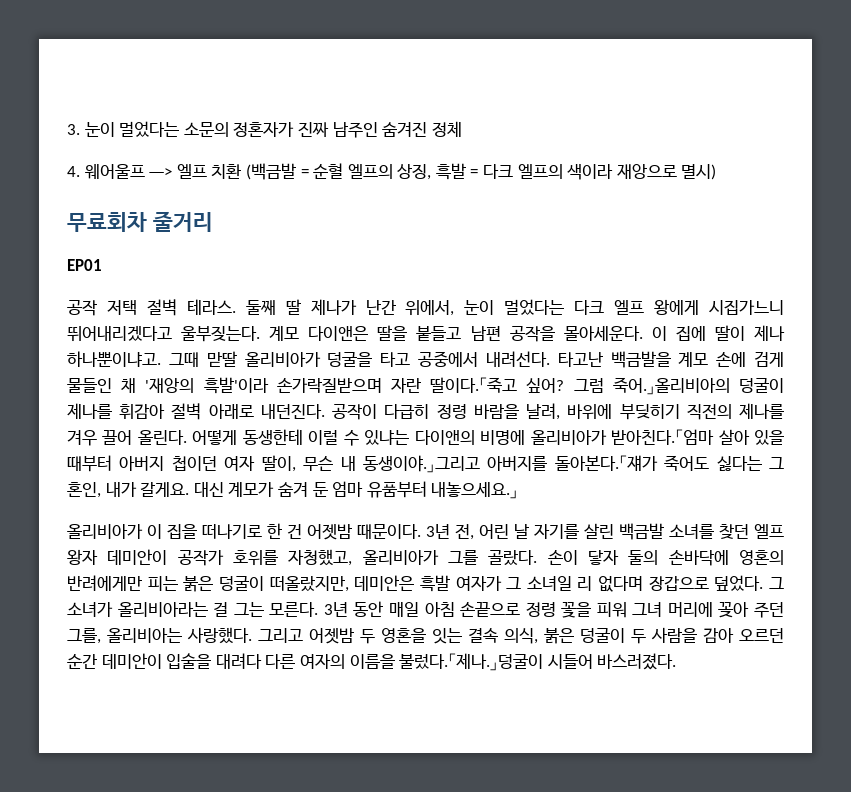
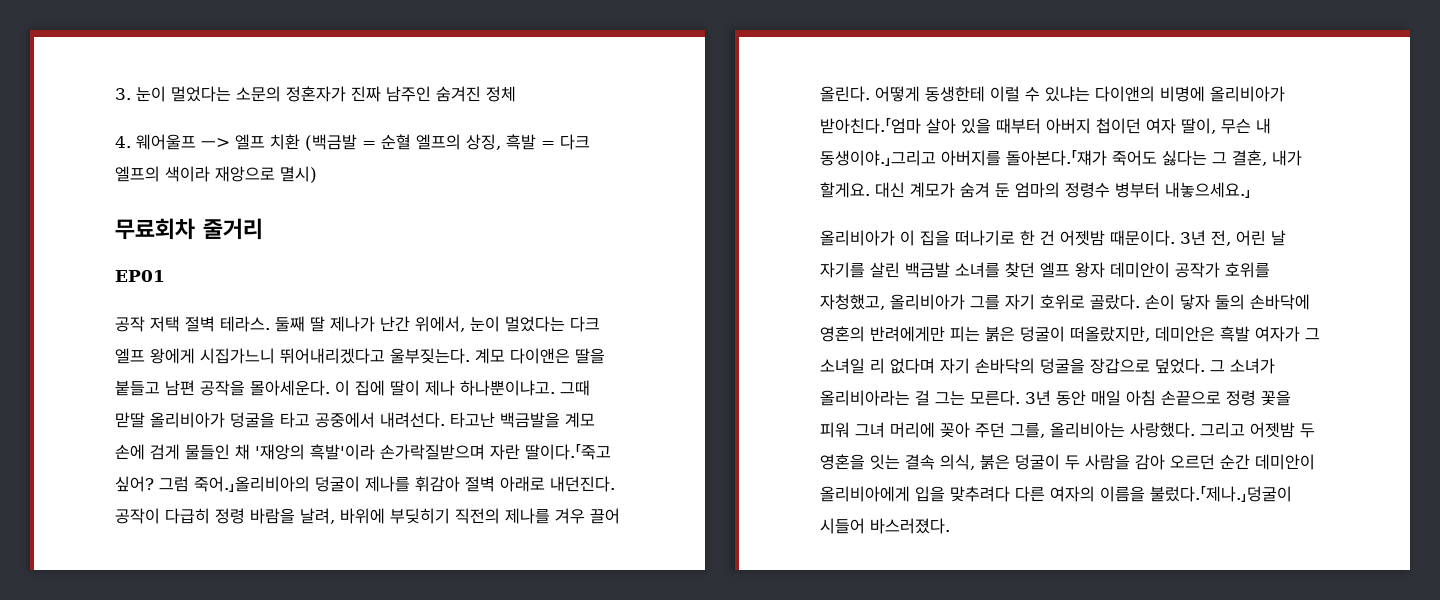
[67,482,190,498] 혼인, 내가 갈게요. -> [1232,150,1302,166] [820,182,870,198] 결혼, 내가 할게요.
[332,481,427,498] 엄마 유품부터 -> [1015,182,1160,198] 엄마의 정령수 병부터
(478, 557) none -> [1005,294,1085,310] 자기 호위로
(644, 584) none -> [940,358,1085,374] 자기 손바닥의 덩굴을
[166,653,262,669] 입술을 대려다 -> [820,486,1010,502] 올리비아에게 입을 맞추려다

